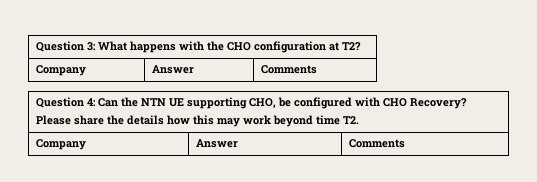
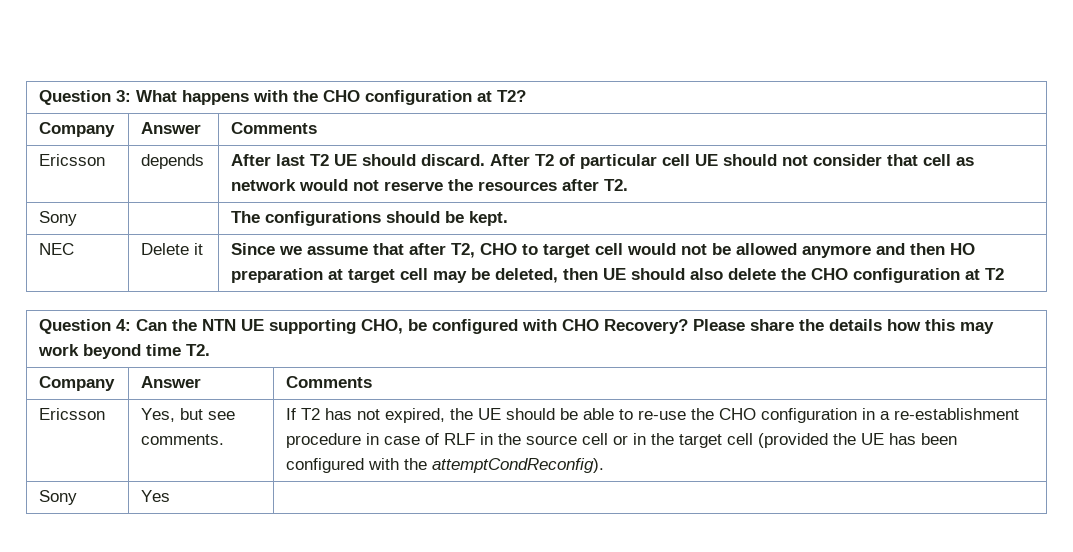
(318, 69) none -> [39,154,106,166] [141,154,205,169] [231,154,975,169] [231,179,629,191] [39,211,78,226] [231,211,509,226] [39,243,75,255] [141,243,204,255] [231,243,976,258] [231,268,1005,283] // Ericsson | depends | After last T2 UE should discard. After T2 of particular cell UE should not consider that cell as network would not reserve the resources after T2. // Sony | | The configurations should be kept. // NEC | Delete it | Since we assume that after T2, CHO to target cell would not be allowed anymore and then HO preparation at target cell may be deleted, then UE should also delete the CHO configuration at T2
(406, 143) none -> [39,408,106,420] [141,408,236,422] [141,434,225,445] [286,408,1020,423] [286,433,958,448] [286,458,605,473] [39,490,78,505] [141,490,171,502] // Ericsson | Yes, but see comments. | If T2 has not expired, the UE should be able to re-use the CHO configuration in a re-establishment procedure in case of RLF in the source cell or in the target cell (provided the UE has been configured with the attemptCondReconfig). // Sony | Yes |

